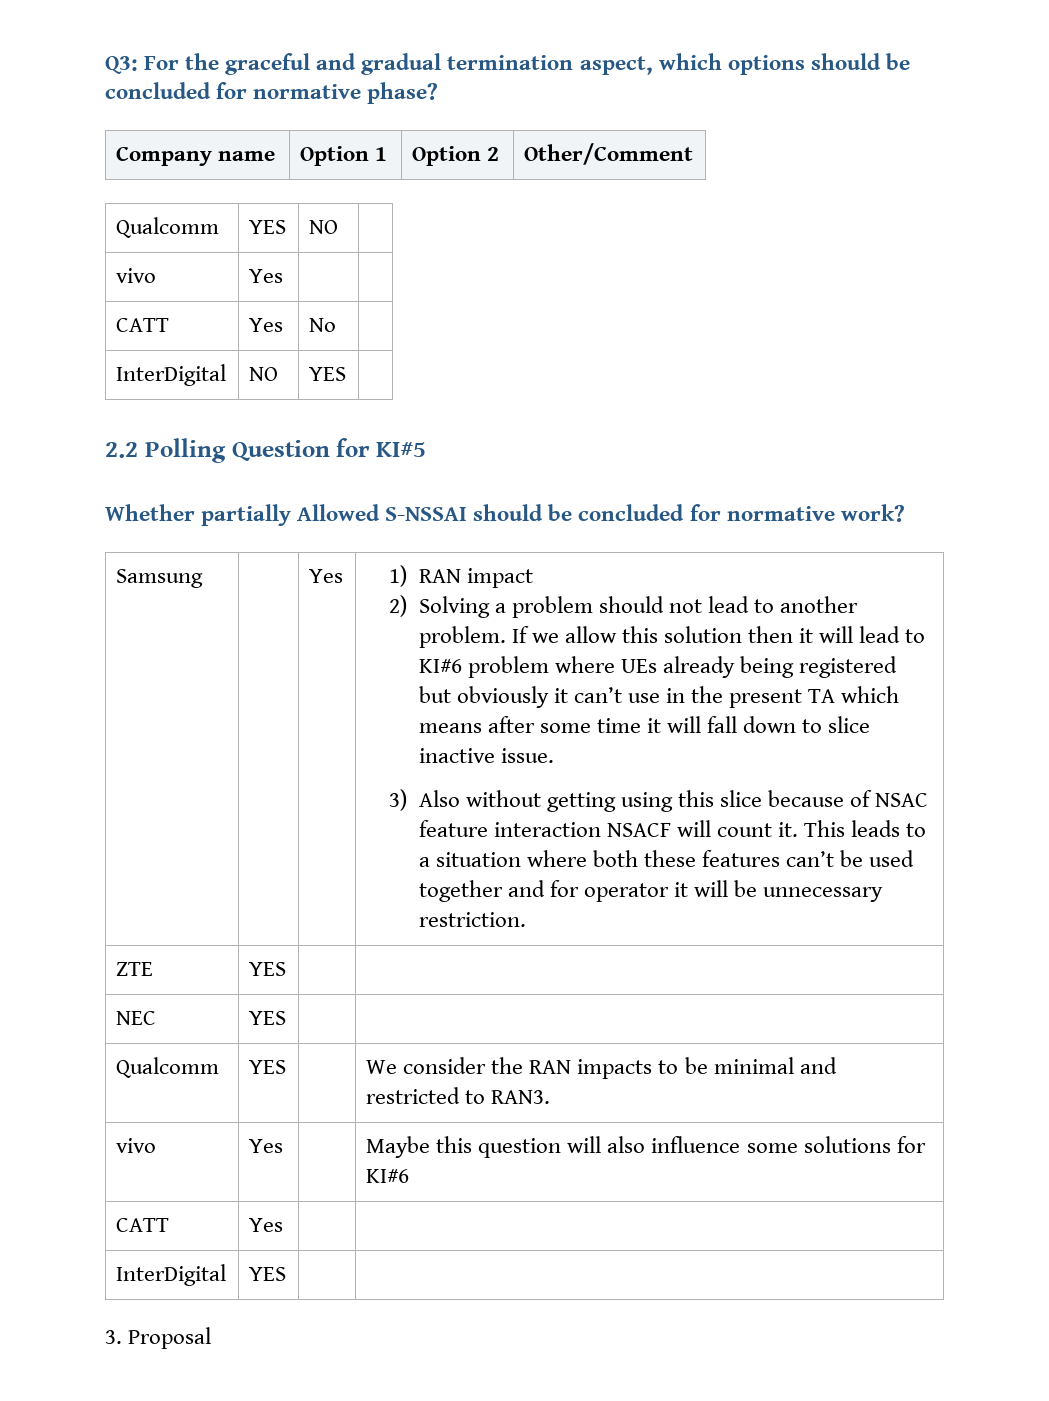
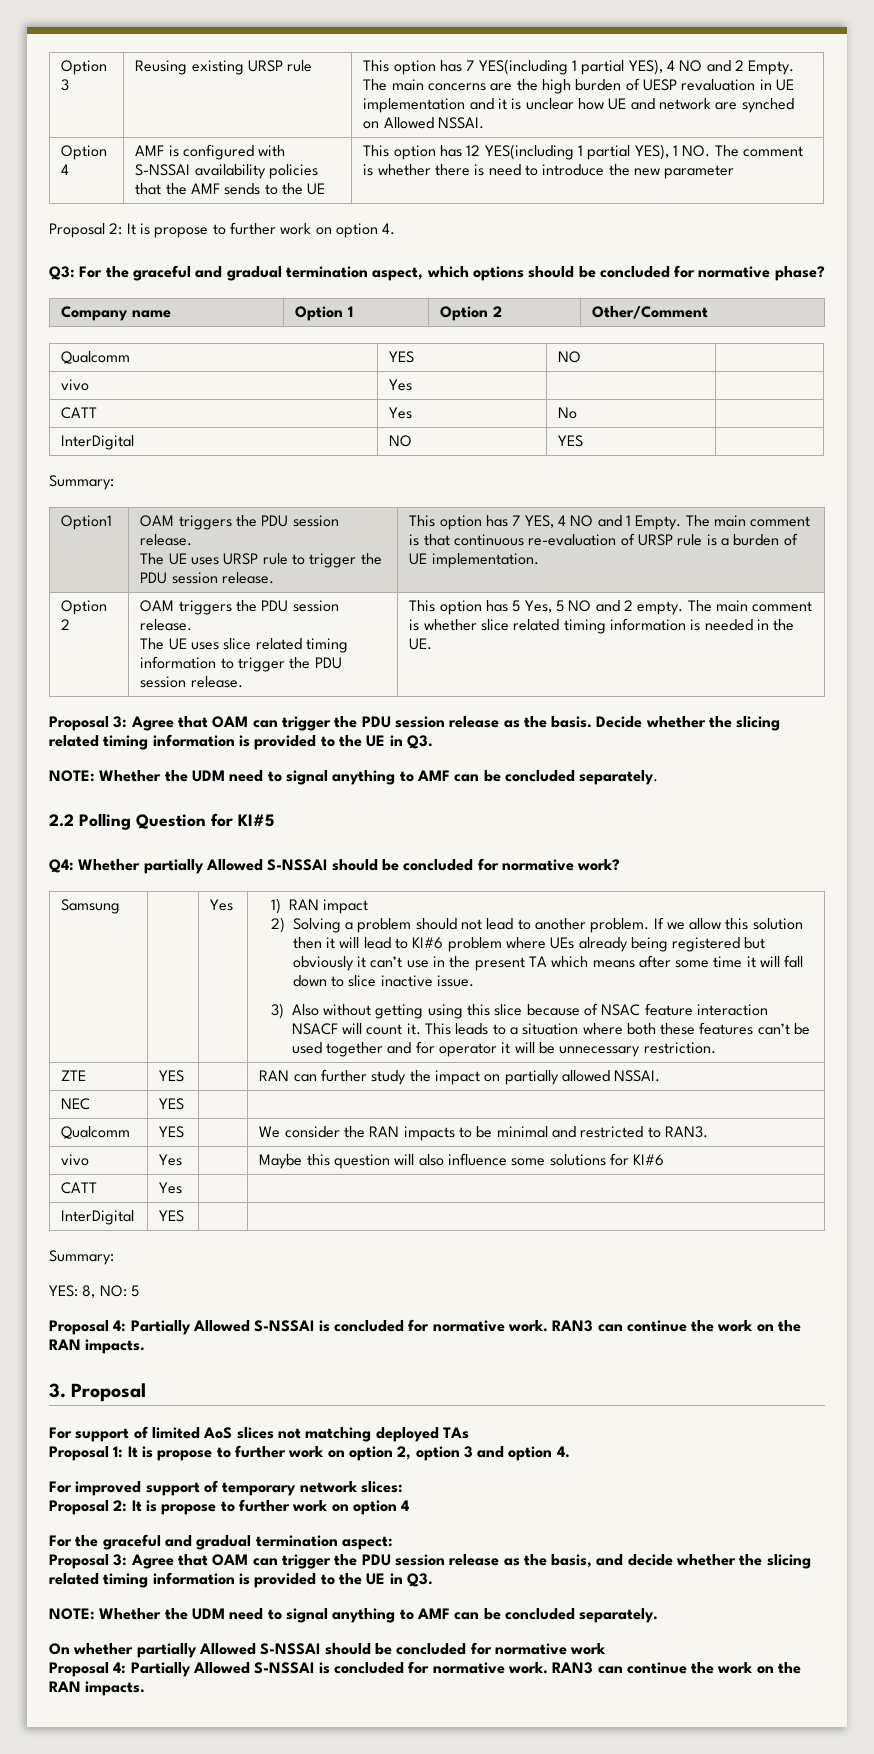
(105, 65) none -> [61,60,108,75] [61,79,70,91] [135,60,313,75] [363,59,795,75] [363,78,794,94] [363,98,794,113] [363,117,484,129] [61,145,108,160] [61,164,70,175] [135,144,286,160] [135,164,318,179] [135,183,326,195] [363,144,803,160] [363,164,735,179] [49,222,396,238] Option 3 | Reusing existing URSP rule | This option has 7 YES(including 1 partial YES), 4 NO and 2 Empty. The main concerns are the high burden of UESP revaluation in UE implementation and it is unclear how UE and network are synched on Allowed NSSAI. // Option 4 | AMF is configured with S-NSSAI availability policies that the AMF sends to the UE | This option has 12 YES(including 1 partial YES), 1 NO. The comment is whether there is need to introduce the new parameter // Proposal 2: It is propose to further work on option 4. //
(347, 374) none -> [49,475,114,490] [61,515,113,530] [140,515,339,530] [140,534,193,546] [140,553,382,568] [140,572,274,584] [409,515,811,530] [409,533,798,546] [409,553,539,568] [61,600,108,615] [61,619,71,630] [140,600,339,615] [140,619,193,631] [140,638,348,653] [140,656,342,672] [140,676,243,688] [409,600,813,615] [409,618,795,634] [409,638,433,650] [49,716,781,731] [49,734,433,750] [49,770,659,785] // Summary: // Option1 | OAM triggers the PDU session release. // The UE uses URSP rule to trigger the PDU session release. | This option has 7 YES, 4 NO and 1 Empty. The main comment is that continuous re-evaluation of URSP rule is a burden of UE implementation. // Option 2 | OAM triggers the PDU session release. // The UE uses slice related timing information to trigger the PDU session release. | This option has 5 Yes, 5 NO and 2 empty. The main comment is whether slice related timing information is needed in the UE. // Proposal 3: Agree that OAM can trigger the PDU session release as the basis. Decide whether the slicing related timing information is provided to the UE in Q3. // NOTE: Whether the UDM need to signal anything to AMF can be concluded separately.
(426, 449) none -> [49,859,74,873] Q4:
(287, 969) none -> [259,1069,661,1085] RAN can further study the impact on partially allowed NSSAI.
[105,1327,212,1349] 3. Proposal -> [49,1250,114,1265] [49,1285,139,1298] [49,1319,802,1335] [49,1339,146,1354] [49,1383,147,1402] [49,1426,469,1442] [49,1445,570,1461] [49,1480,403,1496] [49,1499,410,1515] [49,1534,393,1550] [49,1554,811,1569] [49,1572,433,1588] [49,1608,659,1623] [49,1642,607,1658] [49,1661,802,1677] [49,1681,146,1696] Summary: // YES: 8, NO: 5 // Proposal 4: Partially Allowed S-NSSAI is concluded for normative work. RAN3 can continue the work on the RAN impacts. // 3. Proposal // For support of limited AoS slices not matching deployed TAs // Proposal 1: It is propose to further work on option 2, option 3 and option 4. // For improved support of temporary network slices: // Proposal 2: It is propose to further work on option 4 // For the graceful and gradual termination aspect: // Proposal 3: Agree that OAM can trigger the PDU session release as the basis, and decide whether the slicing related timing information is provided to the UE in Q3. // NOTE: Whether the UDM need to signal anything to AMF can be concluded separately. // On whether partially Allowed S-NSSAI should be concluded for normative work // Proposal 4: Partially Allowed S-NSSAI is concluded for normative work. RAN3 can continue the work on the RAN impacts.

